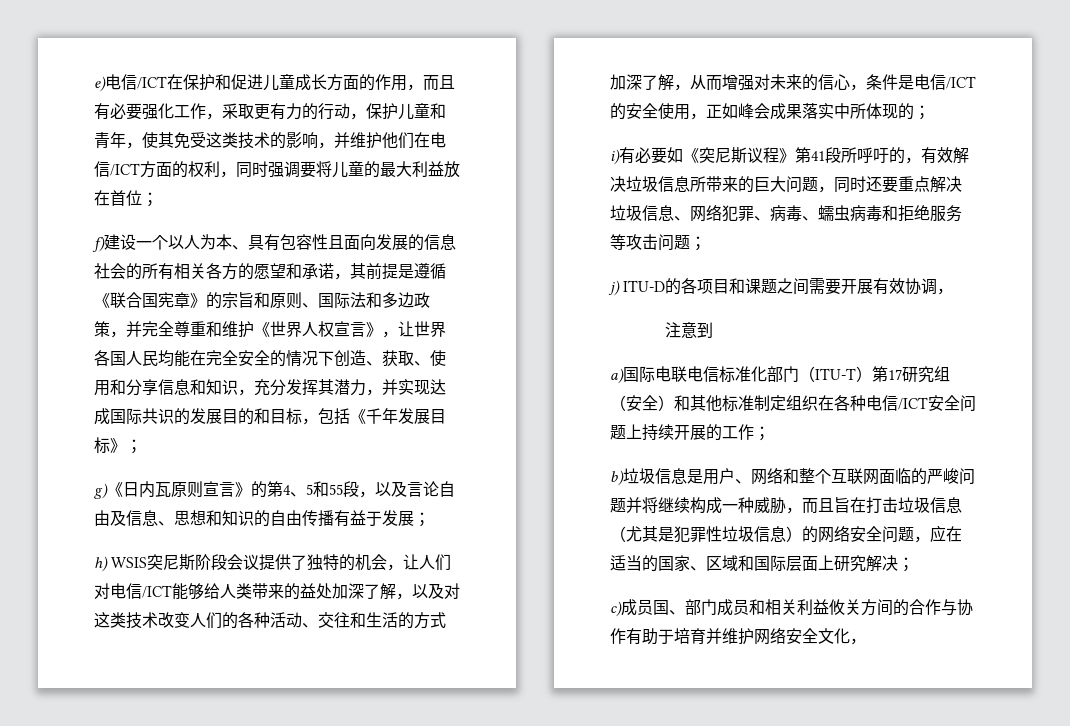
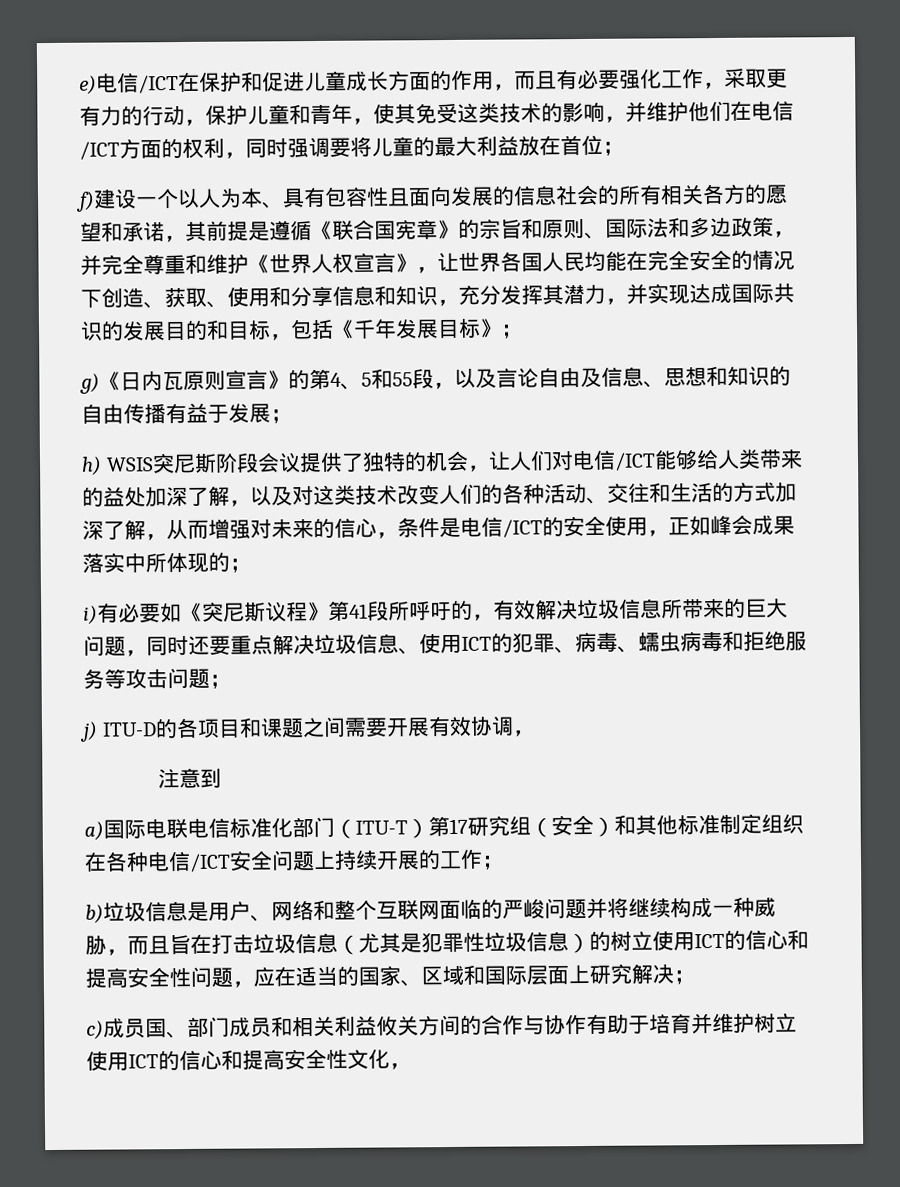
[690,204,722,222] 网络 -> [419,633,513,654] 使用ICT的
[818,525,882,543] 网络安全 -> [610,929,809,951] [85,967,191,988] 树立使用ICT的信心和提高安全性
[754,627,818,645] 网络安全 -> [754,1012,797,1033] [86,1048,348,1071] 树立使用ICT的信心和提高安全性

